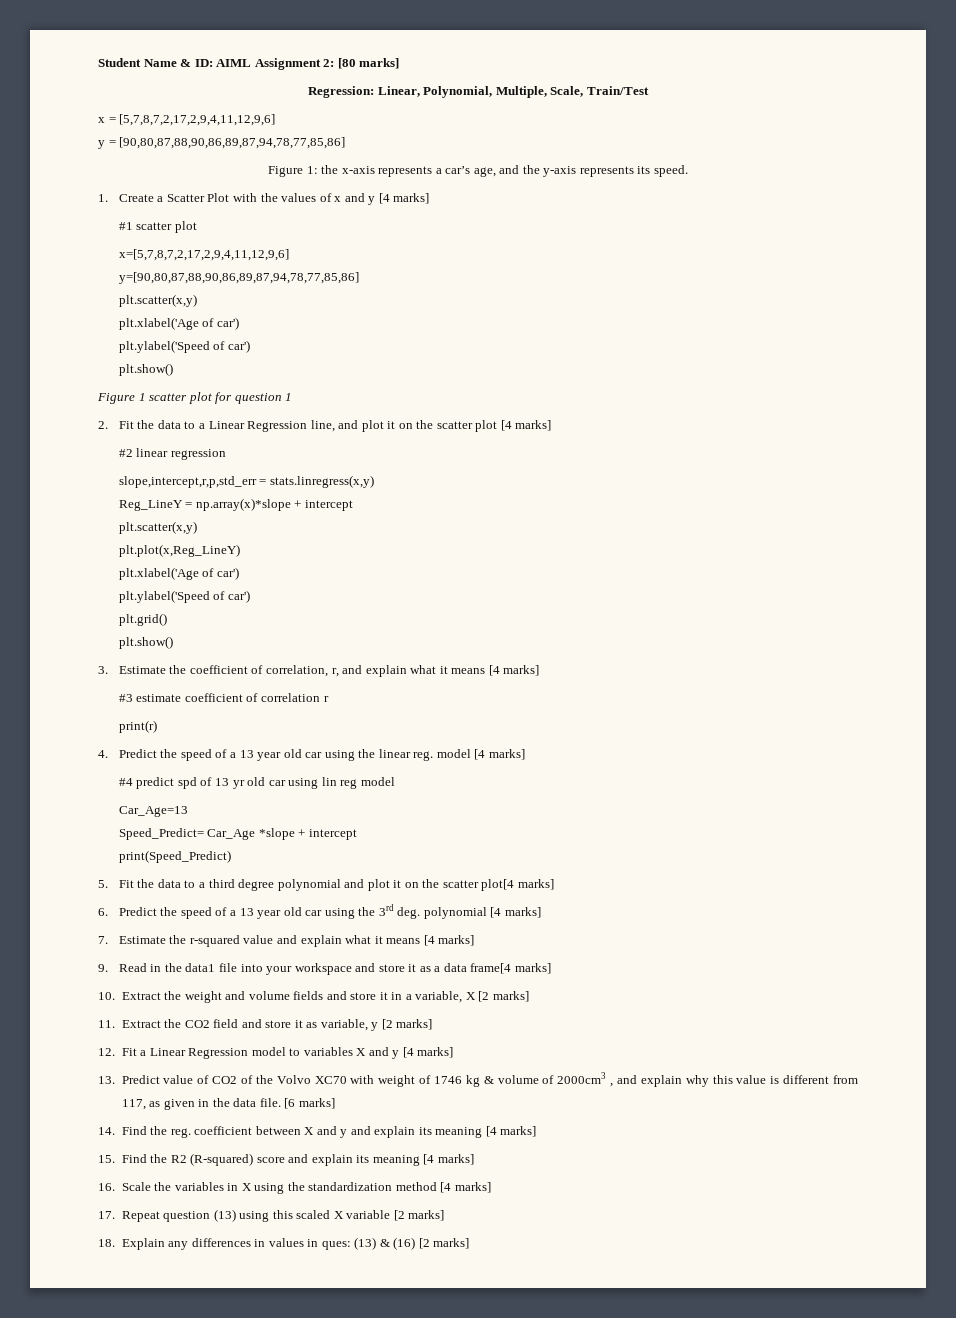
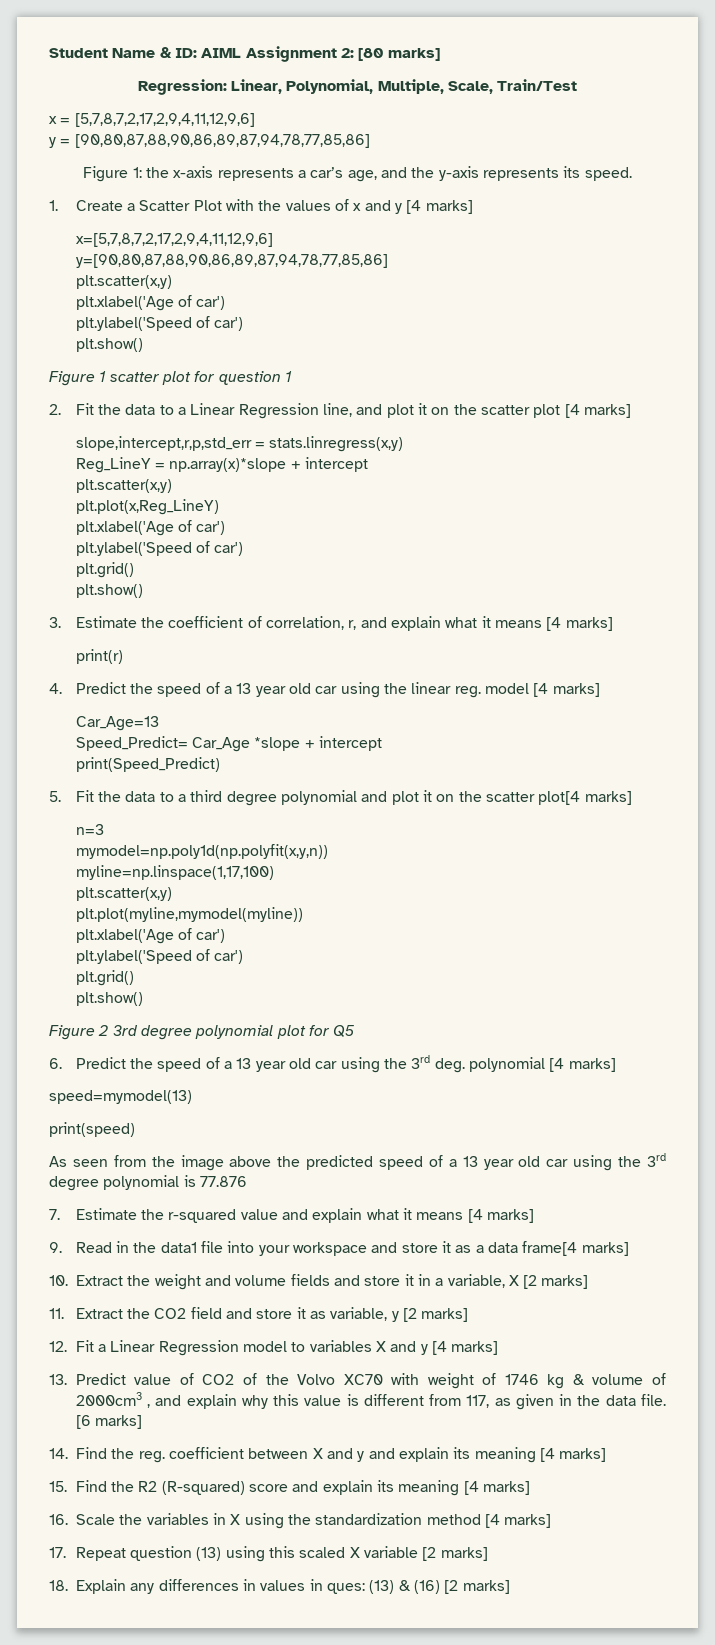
[118,221,197,233] // #1 scatter plot -> (473, 207) none
[118,448,226,460] // #2 linear regression -> (631, 411) none
[118,693,329,702] // #3 estimate coefficient of correlation r -> (613, 624) none
[118,777,395,789] // #4 predict spd of 13 yr old car using lin reg model -> (600, 690) none
(554, 884) none -> [75,824,104,835] [75,844,328,859] [75,865,274,880] [75,887,172,901] [75,907,303,922] [75,928,226,944] [75,949,244,964] [75,970,134,986] [75,992,143,1006] [49,1025,355,1040] // n=3 // mymodel=np.poly1d(np.polyfit(x,y,n)) // myline=np.linspace(1,17,100) // plt.scatter(x,y) // plt.plot(myline,mymodel(myline)) // plt.xlabel('Age of car') // plt.ylabel('Speed of car') // plt.grid() // plt.show() // Figure 2 3rd degree polynomial plot for Q5
(541, 912) none -> [49,1090,192,1104] [49,1122,135,1137] [49,1153,666,1171] [49,1175,247,1191] // speed=mymodel(13) // print(speed) // As seen from the image above the predicted speed of a 13 year old car using the 3rd degree polynomial is 77.876

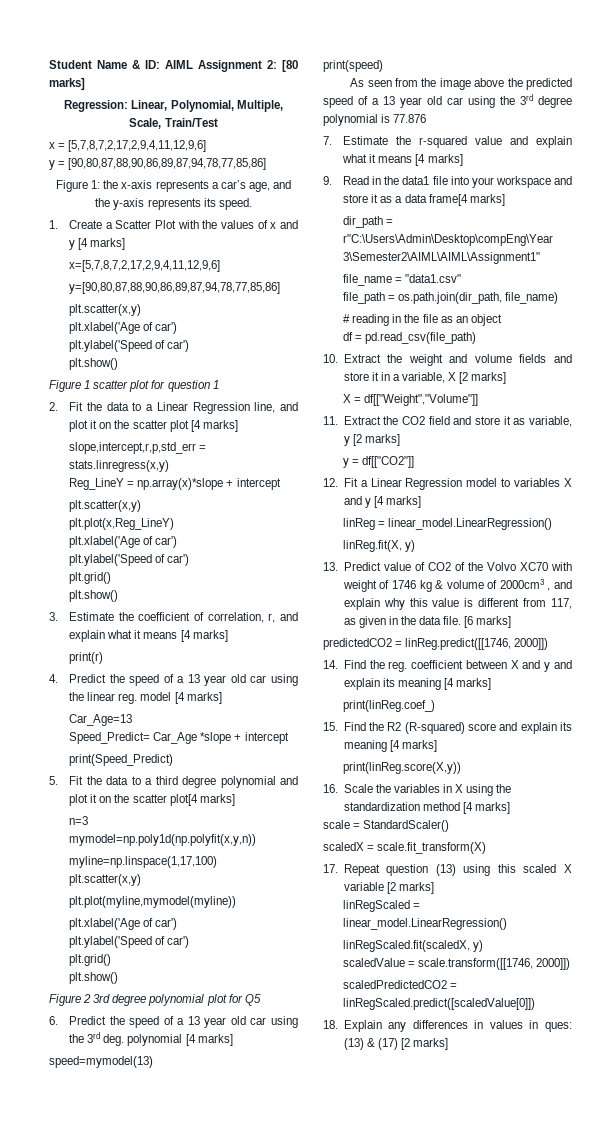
(629, 1249) none -> [343,216,394,228] [343,234,554,246] [343,252,541,264] [343,274,462,286] [343,292,559,304] [343,314,502,326] [343,332,477,344] // dir_path = r"C:\Users\Admin\Desktop\compEng\Year 3\Semester2\AIML\AIML\Assignment1" // file_name = "data1.csv" // file_path = os.path.join(dir_path, file_name) // # reading in the file as an object // df = pd.read_csv(file_path)
(589, 1282) none -> [343,394,479,406] // X = df[["Weight","Volume"]]
(469, 1315) none -> [343,456,415,468] // y = df[["CO2"]]
(499, 1348) none -> [343,518,553,530] [343,540,416,552] // linReg = linear_model.LinearRegression() // linReg.fit(X, y)
(143, 1422) none -> [323,638,549,650] // predictedCO2 = linReg.predict([[1746, 2000]])
(607, 1455) none -> [343,700,436,712] // print(linReg.coef_)
(531, 1488) none -> [343,762,462,774] // print(linReg.score(X,y))
(552, 1521) none -> [323,820,450,832] [323,842,487,854] // scale = StandardScaler() // scaledX = scale.fit_transform(X)
(488, 1554) none -> [343,900,421,912] [343,918,508,930] [343,940,484,952] [343,958,571,970] [343,980,458,989] [343,998,536,1010] // linRegScaled = linear_model.LinearRegression() // linRegScaled.fit(scaledX, y) // scaledValue = scale.transform([[1746, 2000]]) // scaledPredictedCO2 = linRegScaled.predict([scaledValue[0]])
[413,1580,440,1594] (16) -> [377,1038,398,1050] (17)

